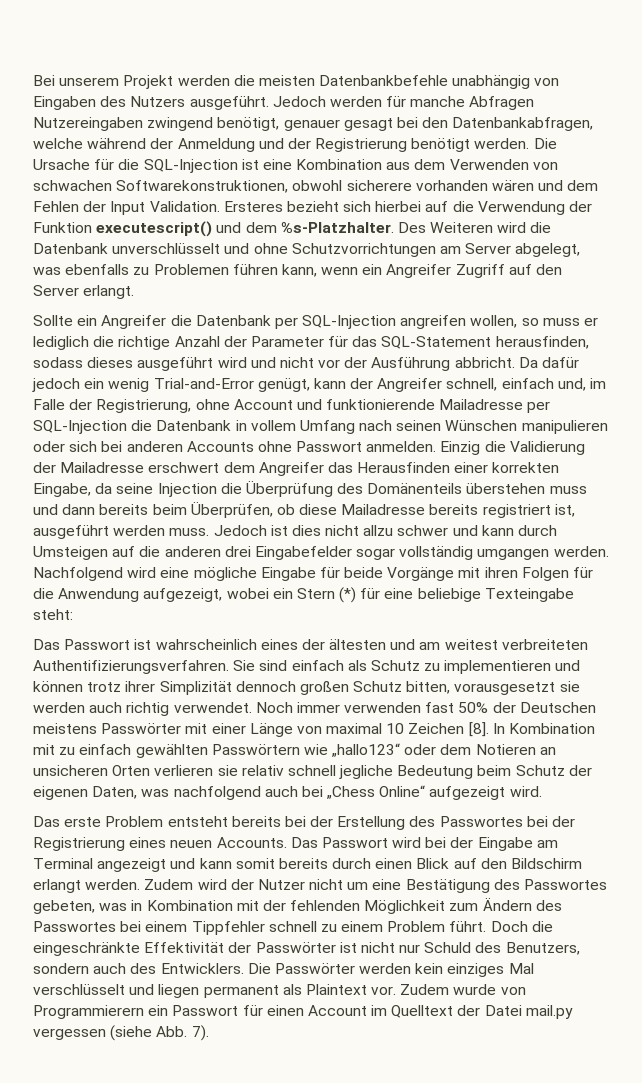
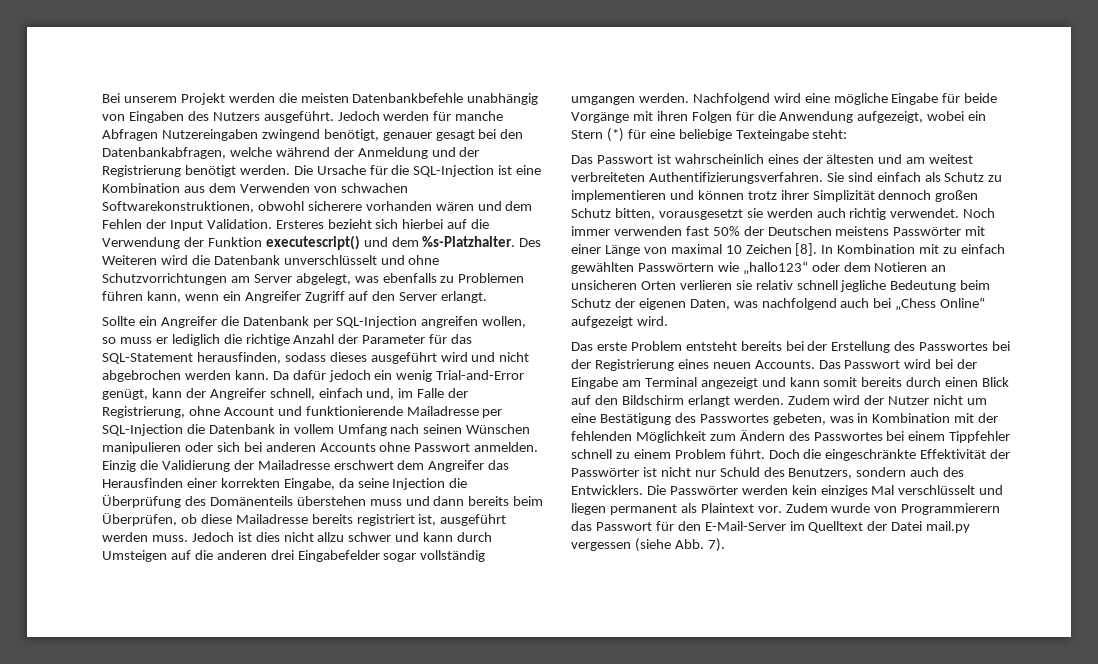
[318,357,515,371] vor der Ausführung abbricht. -> [102,370,269,382] abgebrochen werden kann.
[148,1005,169,1016] ein -> [571,521,592,531] das
[266,1005,367,1016] einen Account -> [677,521,786,531] den E-Mail-Server

